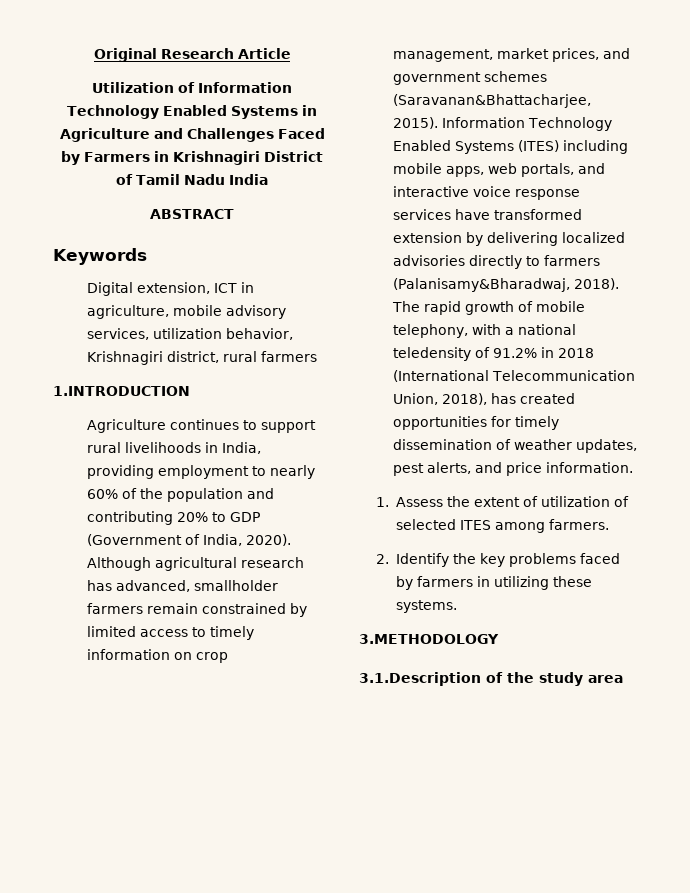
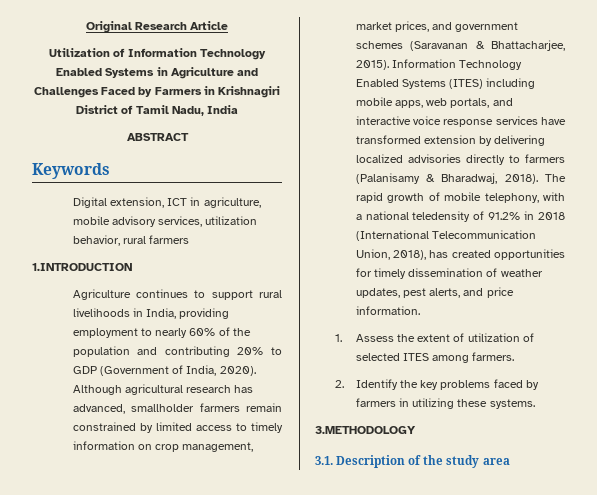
[183,174,225,185] Nadu -> [171,106,204,116] Nadu,
[86,351,219,365] Krishnagiri district, -> (120, 240) none
[392,94,591,108] (Saravanan&Bhattacharjee, -> [410,40,565,51] (Saravanan & Bhattacharjee,
[392,278,570,292] (Palanisamy&Bharadwaj, -> [355,173,498,184] (Palanisamy & Bharadwaj,
[359,672,481,686] 3.1.Description -> [315,455,406,468] 3.1. Description

